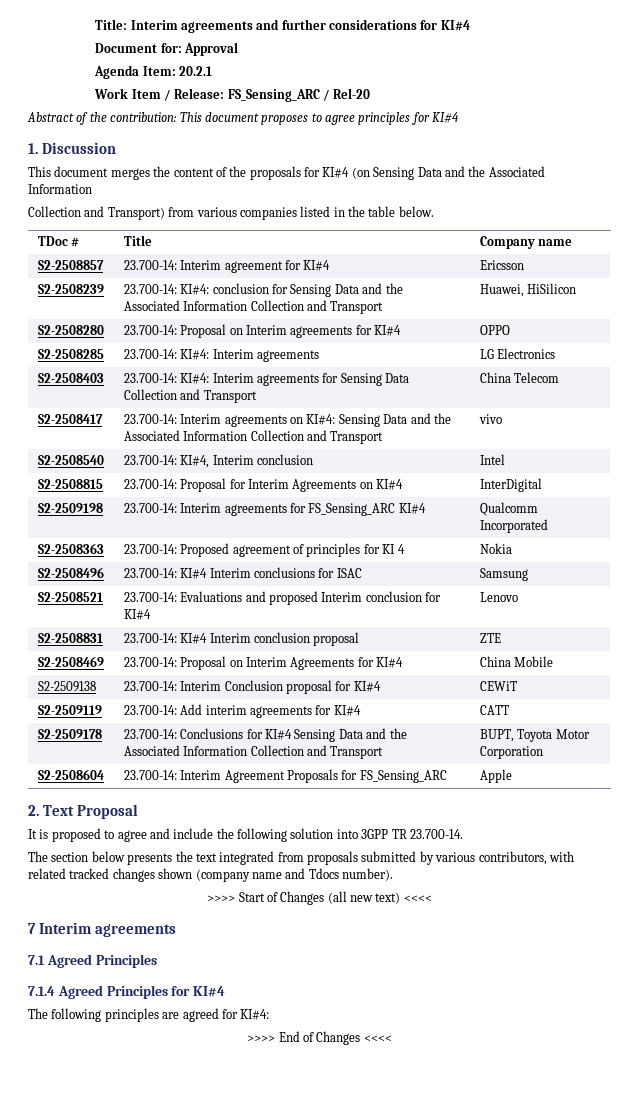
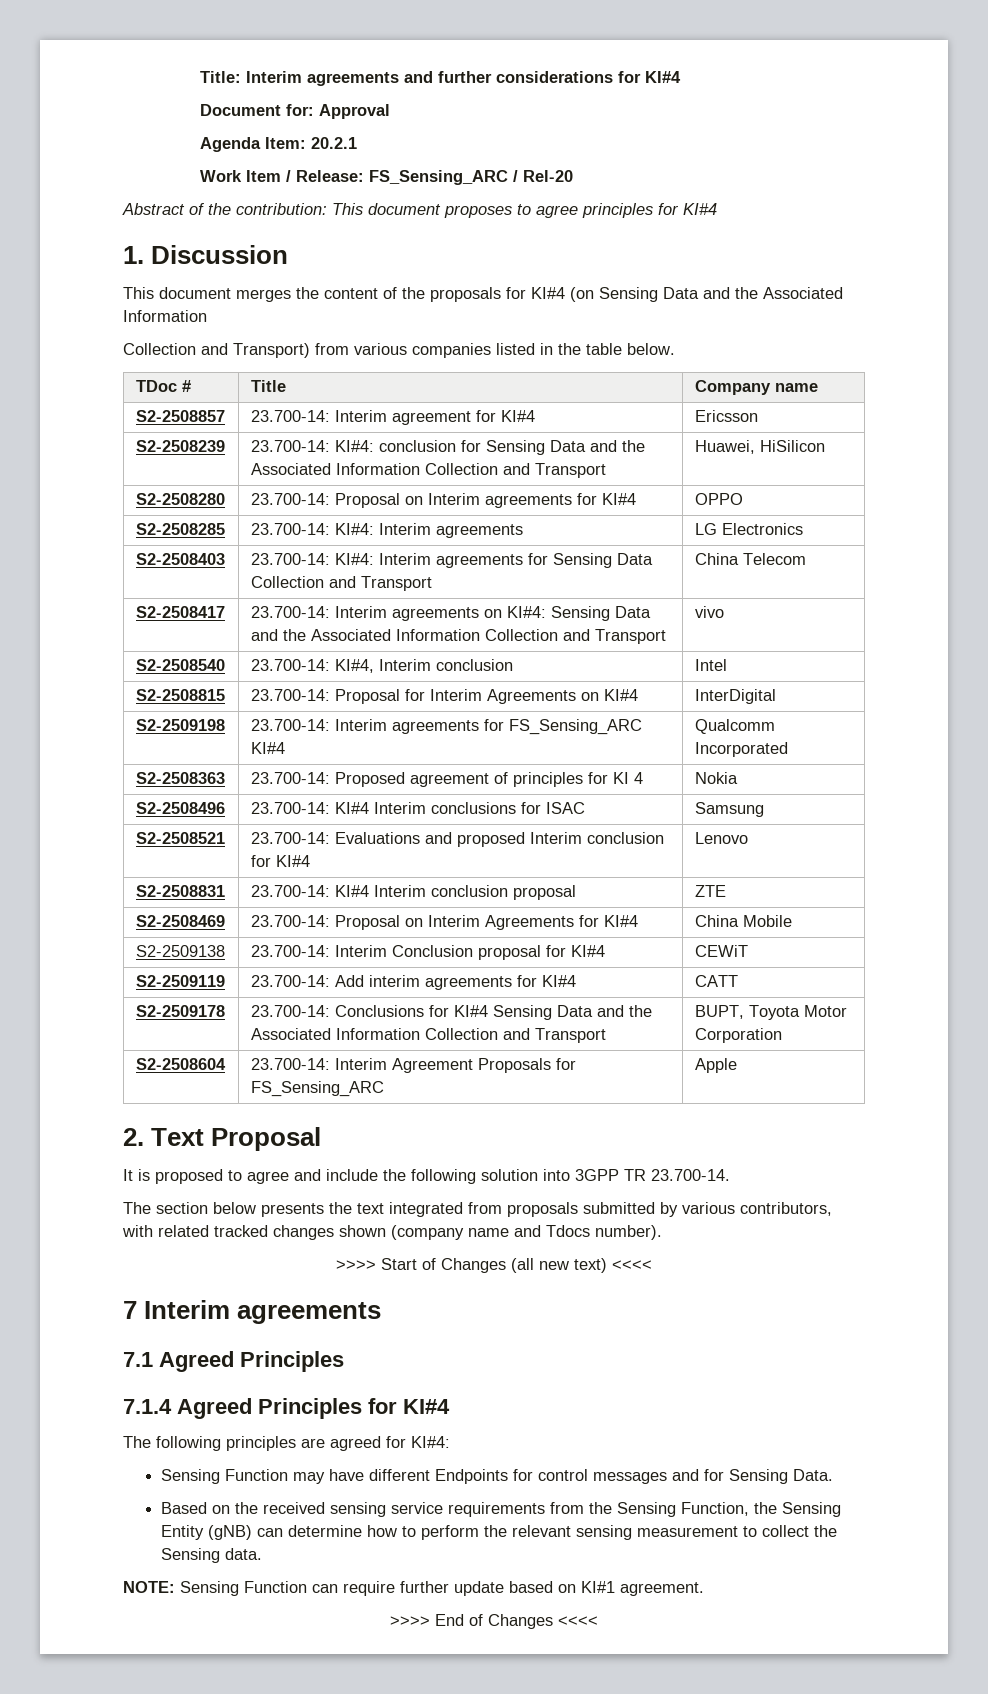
(270, 1014) none -> [160,1469,833,1484] [160,1502,841,1517] [160,1525,837,1540] [160,1548,262,1563] [123,1581,704,1596] // Sensing Function may have different Endpoints for control messages and for Sensing Data. // Based on the received sensing service requirements from the Sensing Function, the Sensing Entity (gNB) can determine how to perform the relevant sensing measurement to collect the Sensing data. // NOTE: Sensing Function can require further update based on KI#1 agreement.

